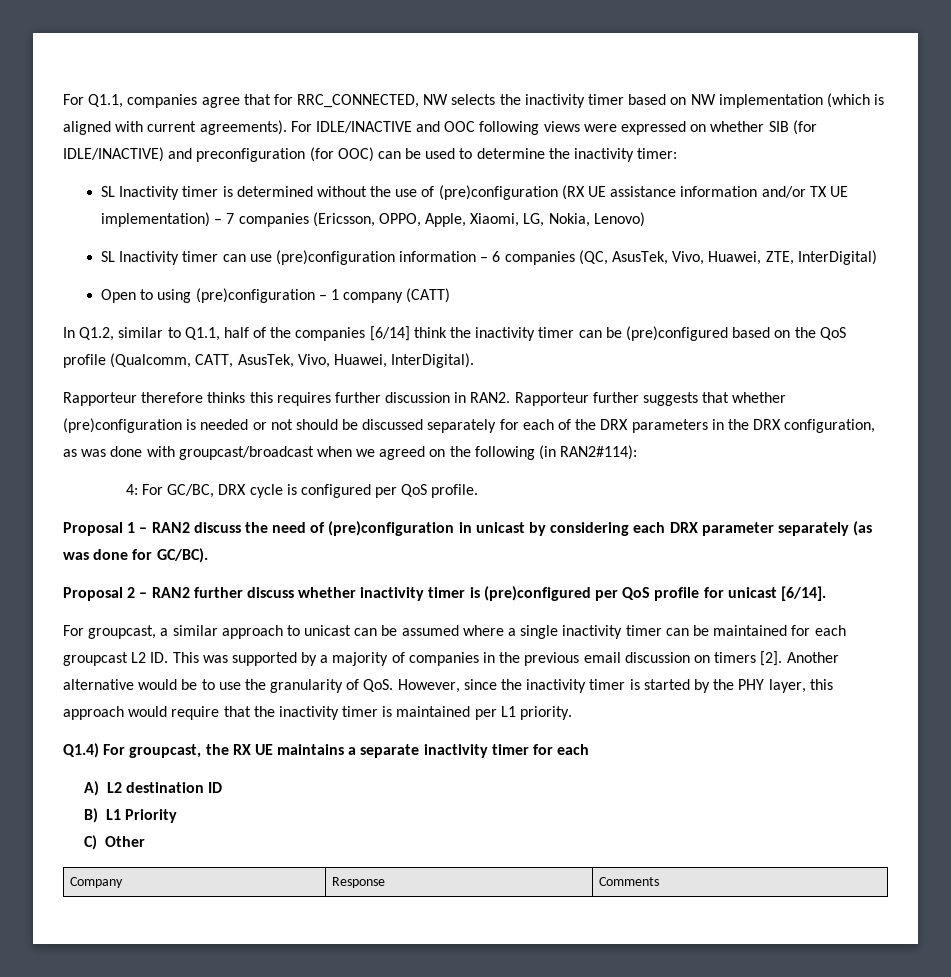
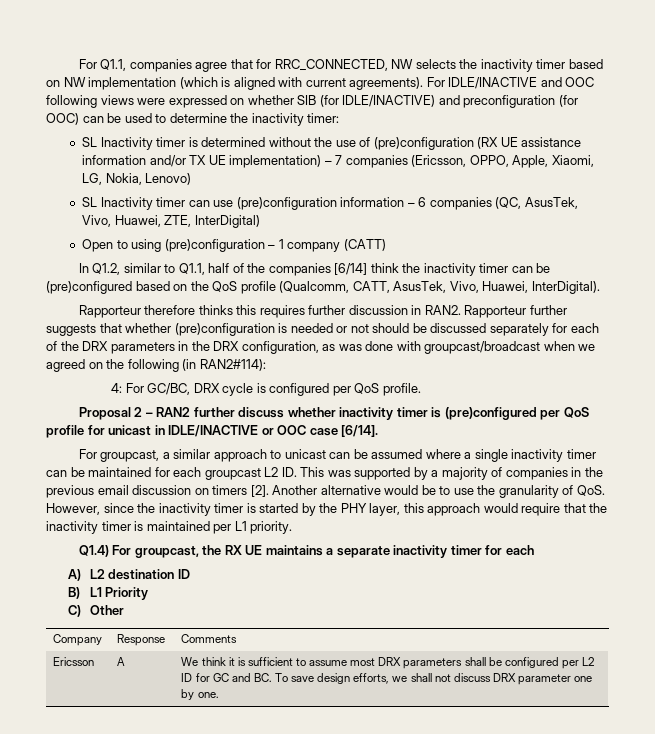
[63,521,873,536] [63,548,208,563] // Proposal 1 – RAN2 discuss the need of (pre)configuration in unicast by considering each DRX parameter separately (as was done for GC/BC). -> (421, 389) none
(777, 592) none -> [154,425,338,437] in IDLE/INACTIVE or OOC case
(659, 881) none -> [53,657,95,666] [117,657,126,666] [181,657,594,669] [181,673,593,685] [181,689,219,700] // Ericsson | A | We think it is sufficient to assume most DRX parameters shall be configured per L2 ID for GC and BC. To save design efforts, we shall not discuss DRX parameter one by one.

